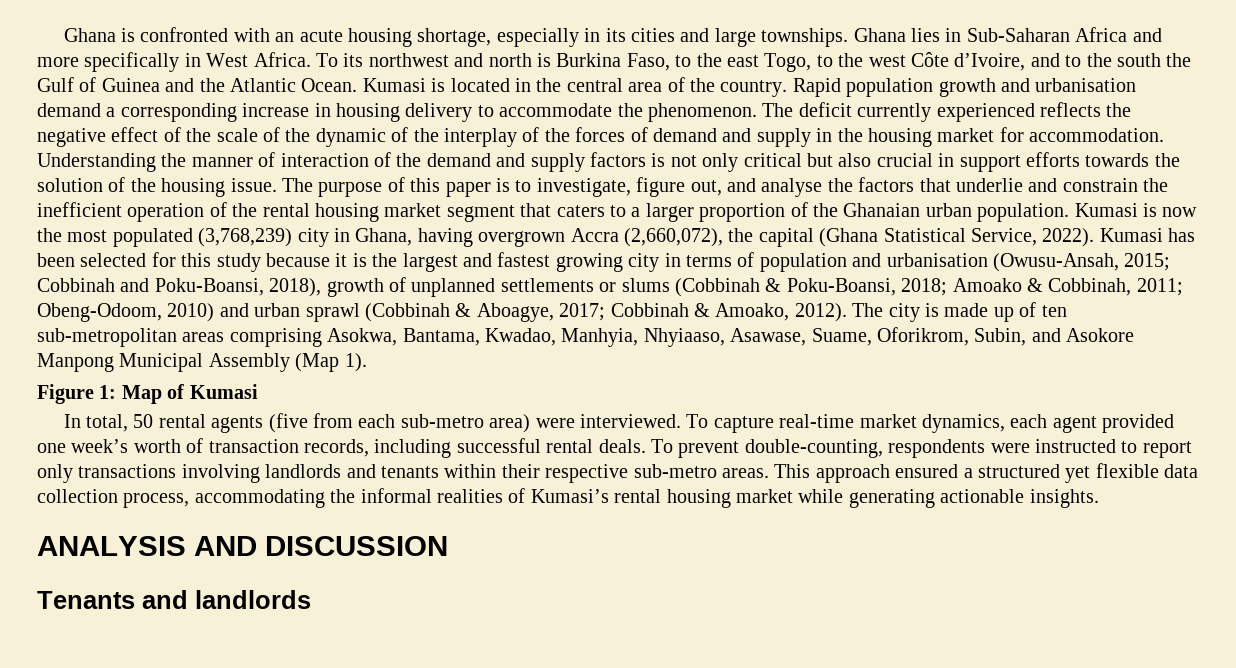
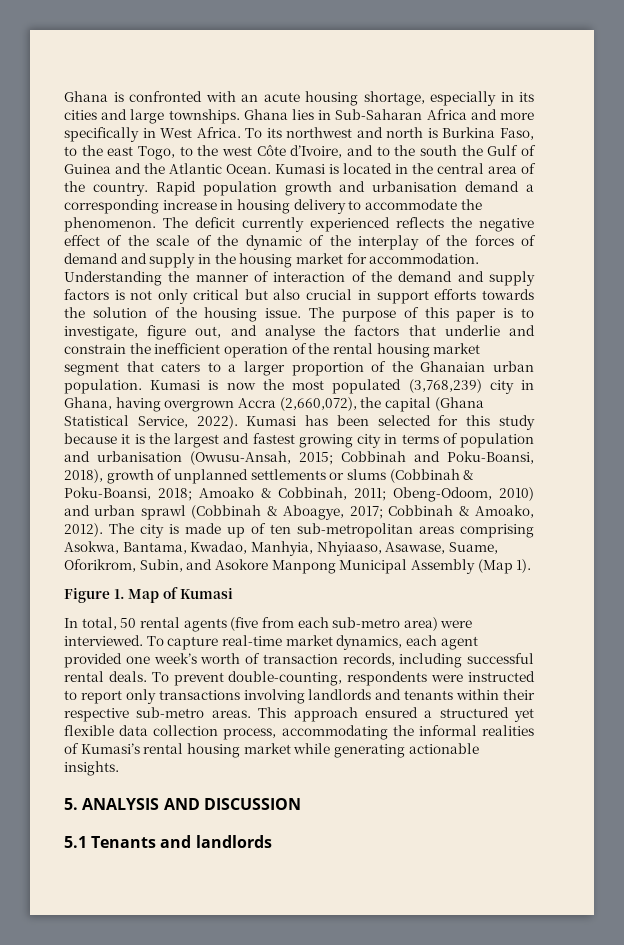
[99,385,117,399] 1: -> [113,589,125,599] 1.
(1099, 498) none -> [64,798,78,810] 5.
(448, 546) none -> [64,836,87,848] 5.1

